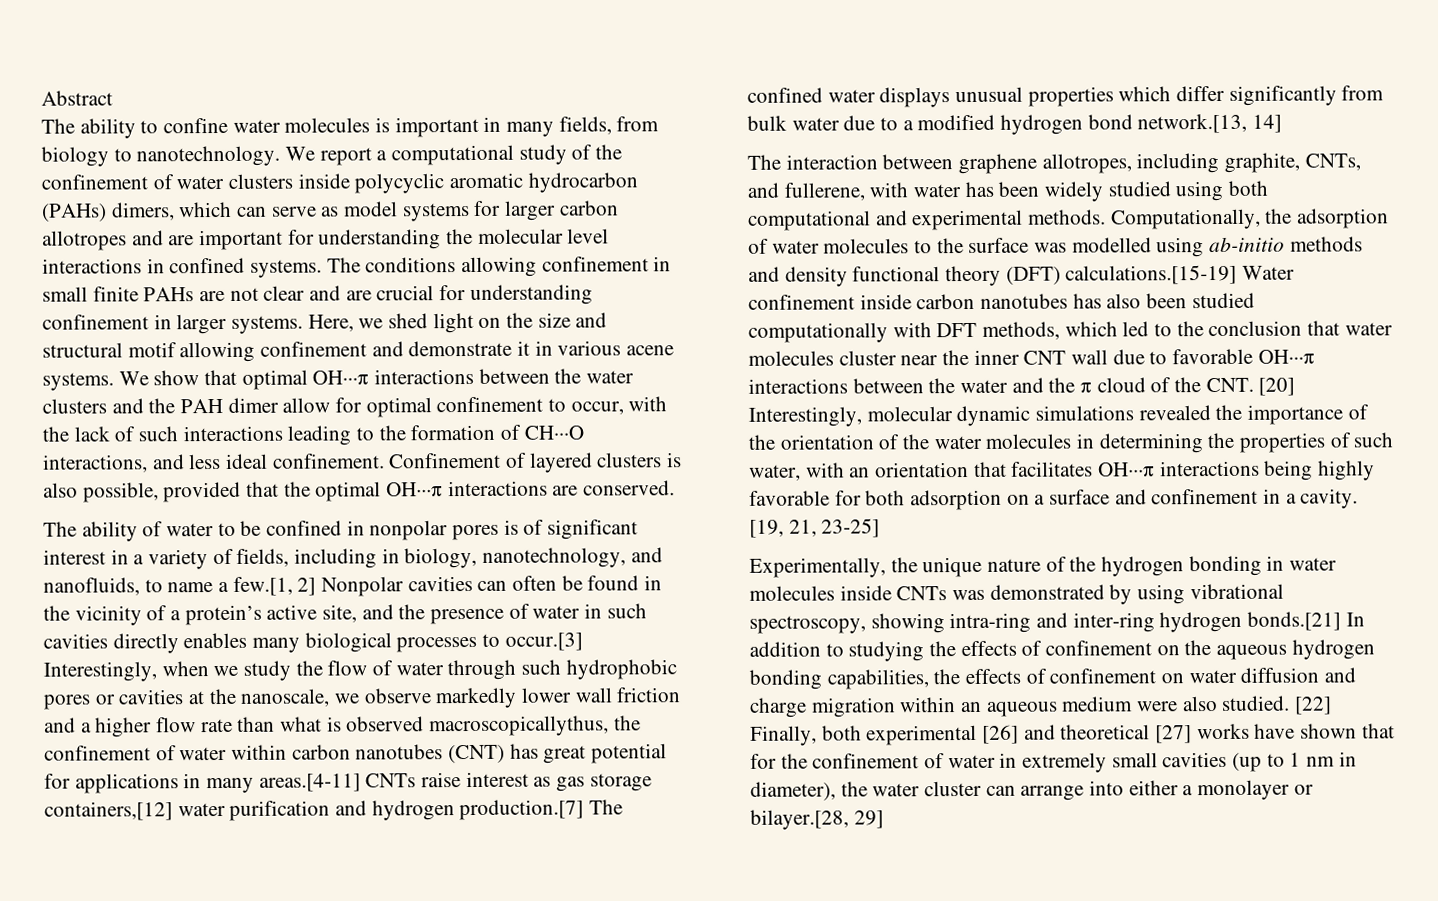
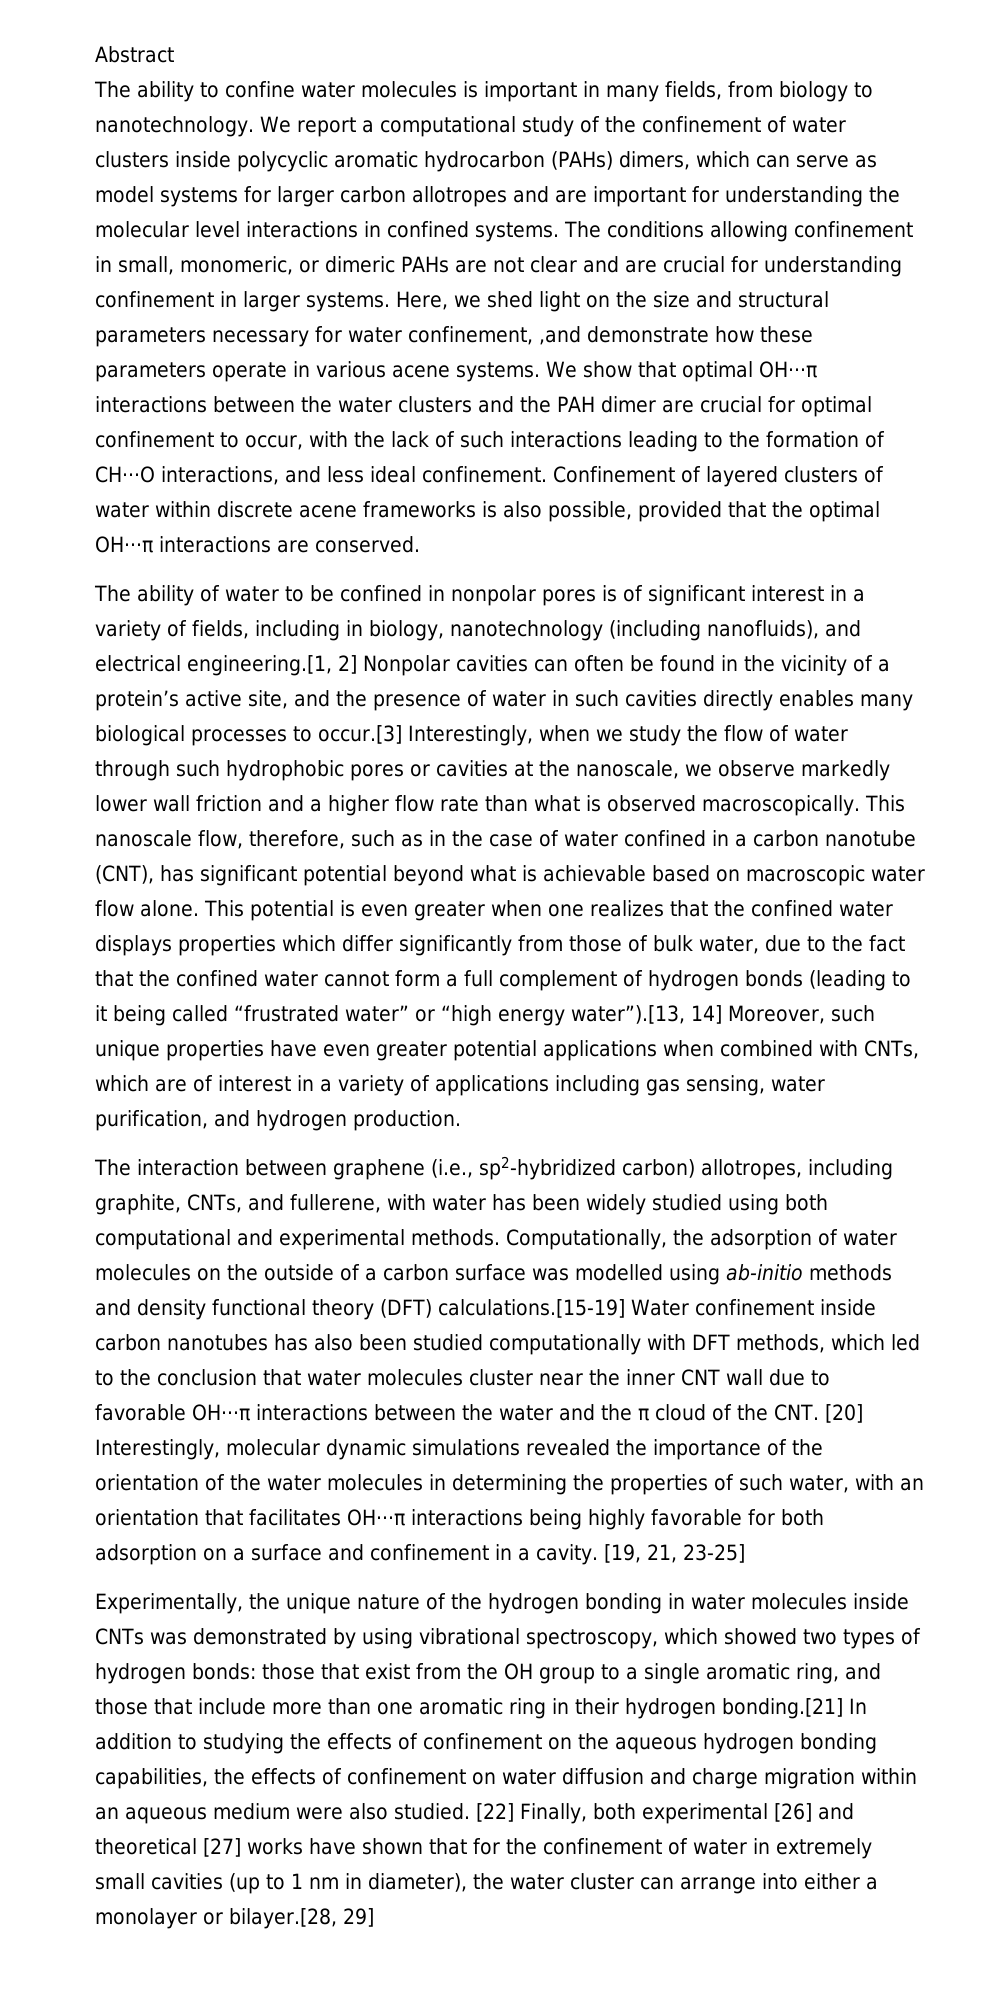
[42,286,139,302] small finite -> [118,256,395,275] small, monomeric, or dimeric
[127,340,531,363] motif allowing confinement and demonstrate it -> [95,326,813,347] [95,362,287,382] parameters necessary for water confinement, ,and demonstrate how these parameters operate
[282,397,331,413] allow -> [661,396,762,413] are crucial
(663, 460) none -> [864,466,884,483] [95,501,476,518] of water within discrete acene frameworks
[482,547,663,568] [43,576,293,596] nanotechnology, and nanofluids, to name a few.[1, -> [450,620,861,641] [95,655,332,676] nanotechnology (including nanofluids), and electrical engineering.[1,
[429,715,641,737] [44,743,668,764] [44,771,652,794] [44,799,624,821] macroscopicallythus, the confinement of water within carbon nanotubes (CNT) has great potential for applications in many areas.[4-11] CNTs raise interest as gas storage containers,[12] water purification and hydrogen production.[7] The -> [702,795,905,816] [95,830,916,849] [95,865,925,886] [95,900,745,921] macroscopically. This nanoscale flow, therefore, such as in the case of water confined in a carbon nanotube (CNT), has significant potential beyond what is achievable based on macroscopic water flow alone. This potential is even greater when one realizes that the
[955,86,1024,103] unusual -> (172, 945) none
[747,113,1283,135] bulk water due to a modified hydrogen bond network.[13, 14] -> [569,935,905,954] [95,970,911,991] [95,1005,876,1026] [95,1040,919,1061] [95,1075,825,1096] [95,1110,461,1131] those of bulk water, due to the fact that the confined water cannot form a full complement of hydrogen bonds (leading to it being called “frustrated water” or “high energy water”).[13, 14] Moreover, such unique properties have even greater potential applications when combined with CNTs, which are of interest in a variety of applications including gas sensing, water purification, and hydrogen production.
(1038, 164) none -> [431,1156,695,1180] (i.e., sp2-hybridized carbon)
[914,238,964,254] to the -> [197,1264,449,1281] on the outside of a carbon
[870,611,1342,634] showing intra-ring and inter-ring hydrogen bonds.[21] -> [663,1628,921,1649] [95,1663,881,1684] [95,1698,843,1719] which showed two types of hydrogen bonds: those that exist from the OH group to a single aromatic ring, and those that include more than one aromatic ring in their hydrogen bonding.[21]

